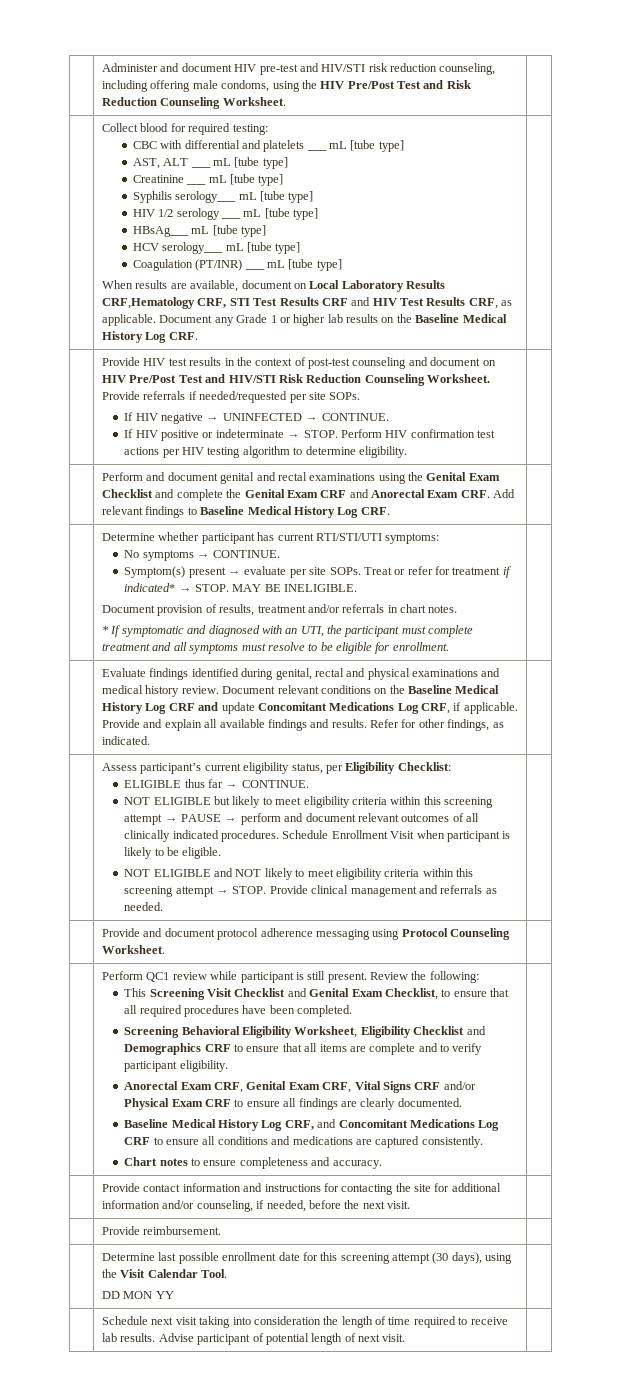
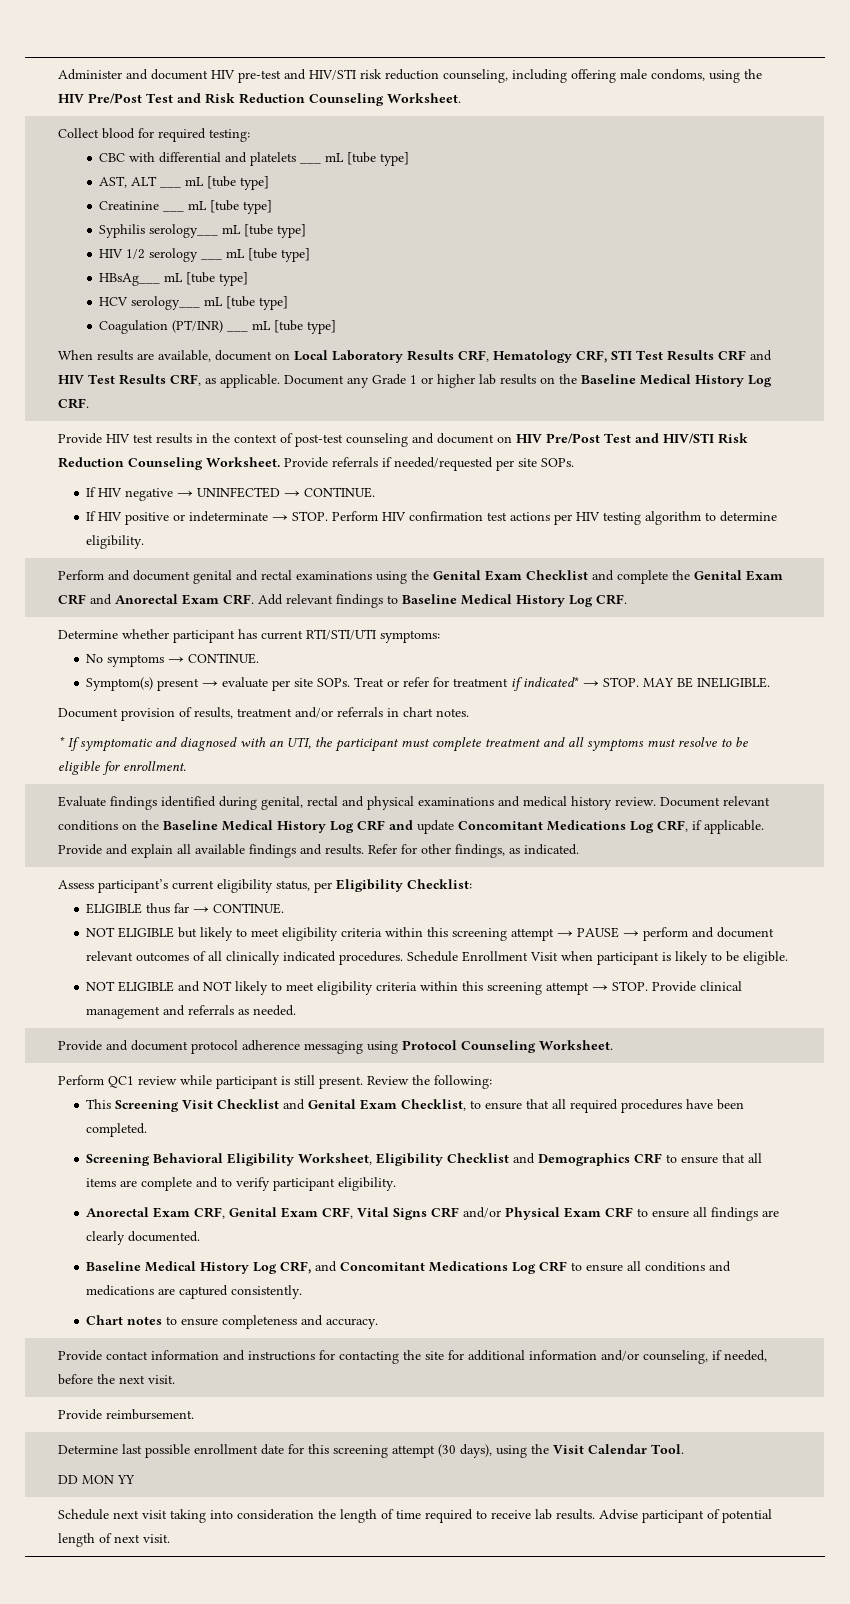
[102,297,196,309] CRF,Hematology -> [457,350,572,363] CRF, Hematology

